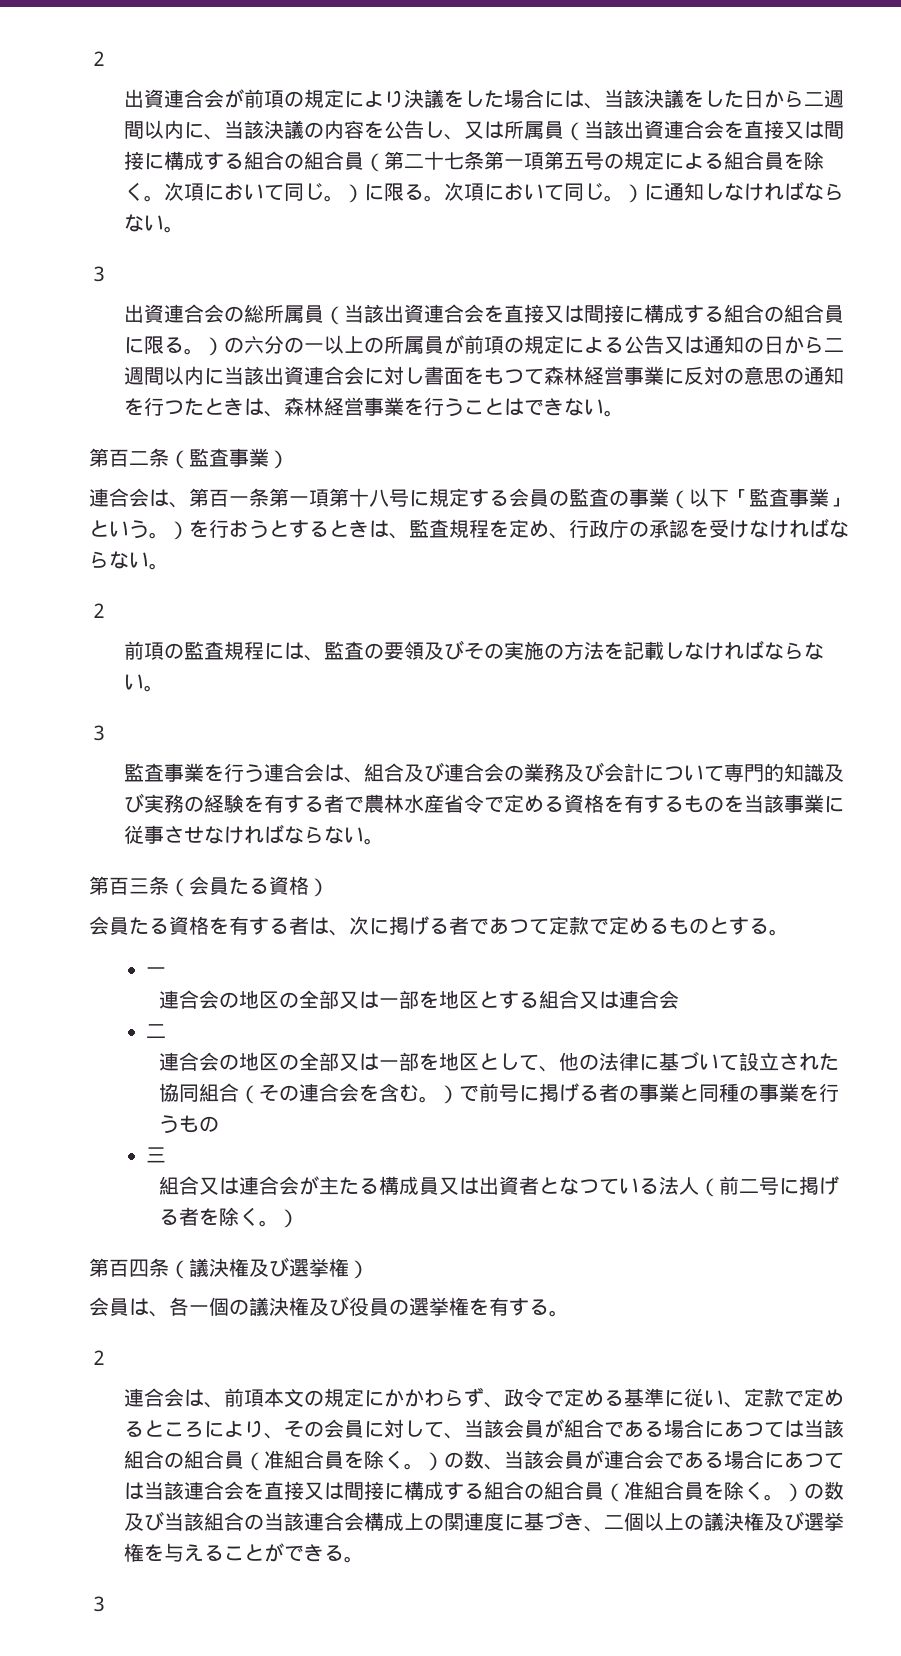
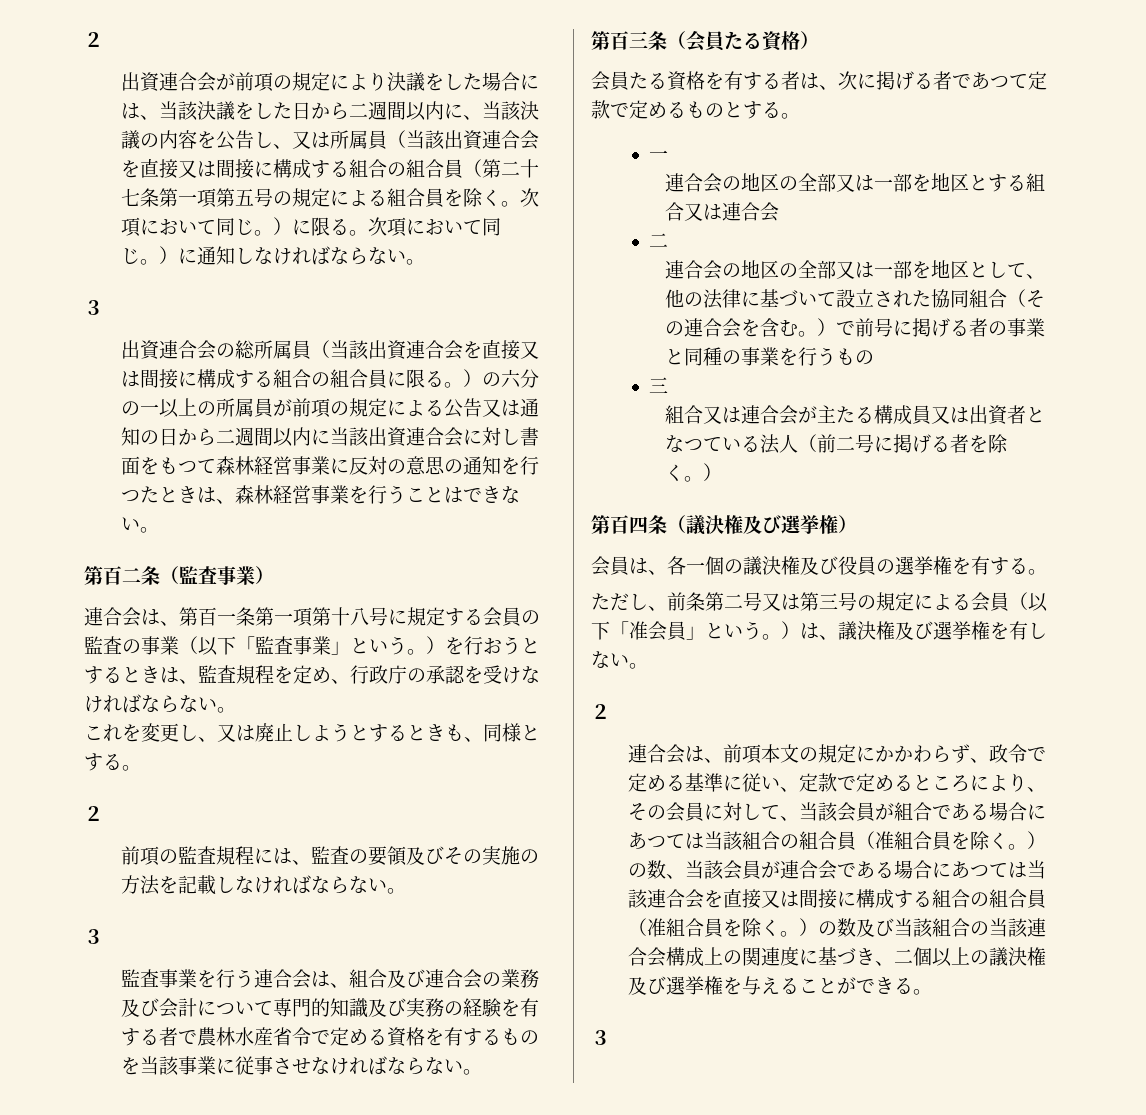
(169, 566) none -> [84,723,540,742] [84,753,141,771] // これを変更し、又は廃止しようとするときも、同様とする。
(569, 1313) none -> [591,592,1048,612] [591,621,1047,641] [591,651,648,669] // ただし、前条第二号又は第三号の規定による会員（以下「准会員」という。）は、議決権及び選挙権を有しない。

